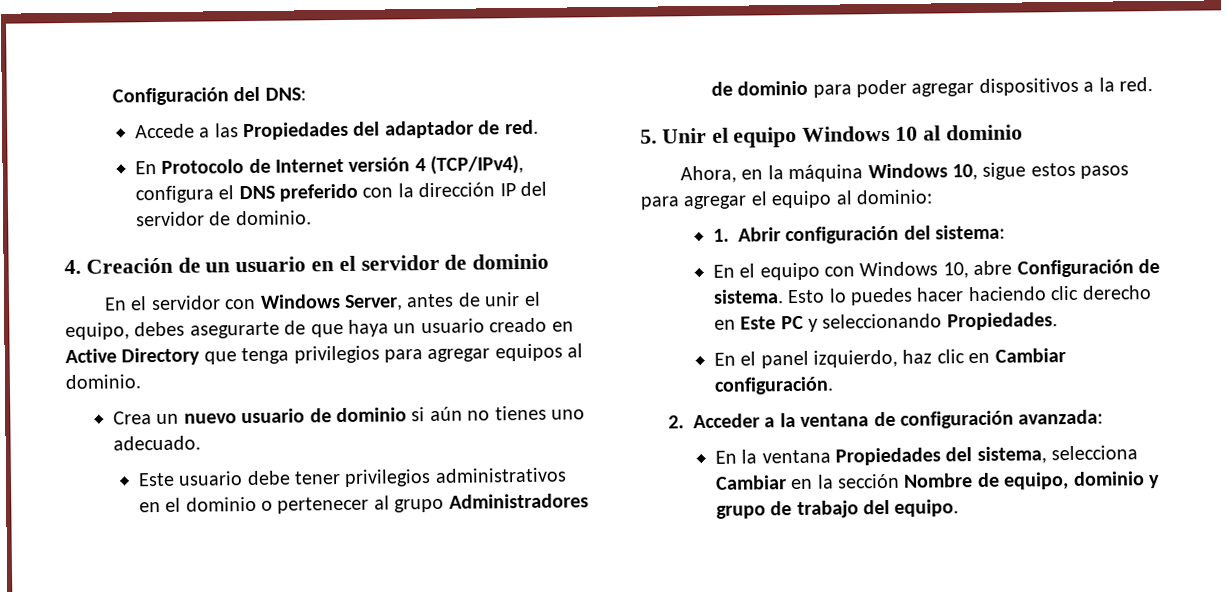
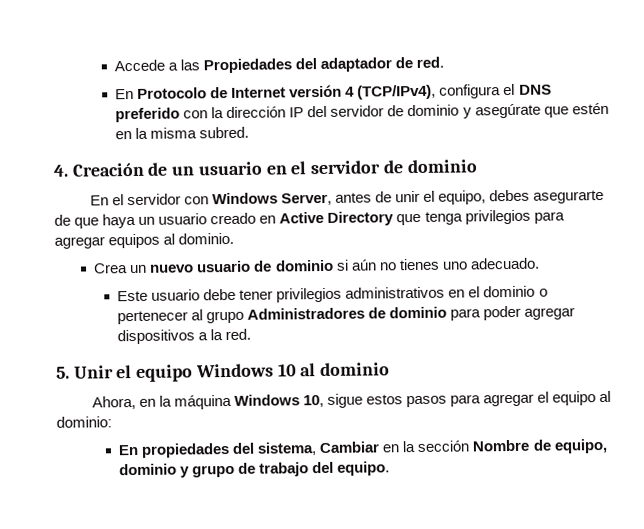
[111,86,306,106] Configuración del DNS: // -> (114, 65) none
[235,210,312,226] dominio. -> [407,102,609,119] [115,126,250,140] dominio y asegúrate que estén en la misma subred.
[712,224,1005,245] [712,258,1160,281] [712,285,1152,306] [713,312,1058,332] [713,348,1066,369] [713,376,834,395] [667,409,1104,429] [714,447,941,466] 1. Abrir configuración del sistema: // En el equipo con Windows 10, abre Configuración de sistema. Esto lo puedes hacer haciendo clic derecho en Este PC y seleccionando Propiedades. // En el panel izquierdo, haz clic en Cambiar configuración. // 2. Acceder a la ventana de configuración avanzada: // En la ventana Propiedades -> [118,442,231,458] En propiedades
[1051,445,1139,461] selecciona -> (318, 449) none

